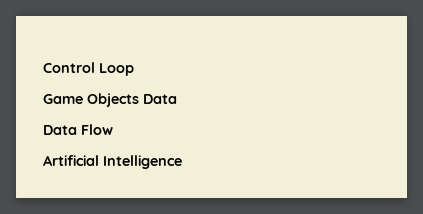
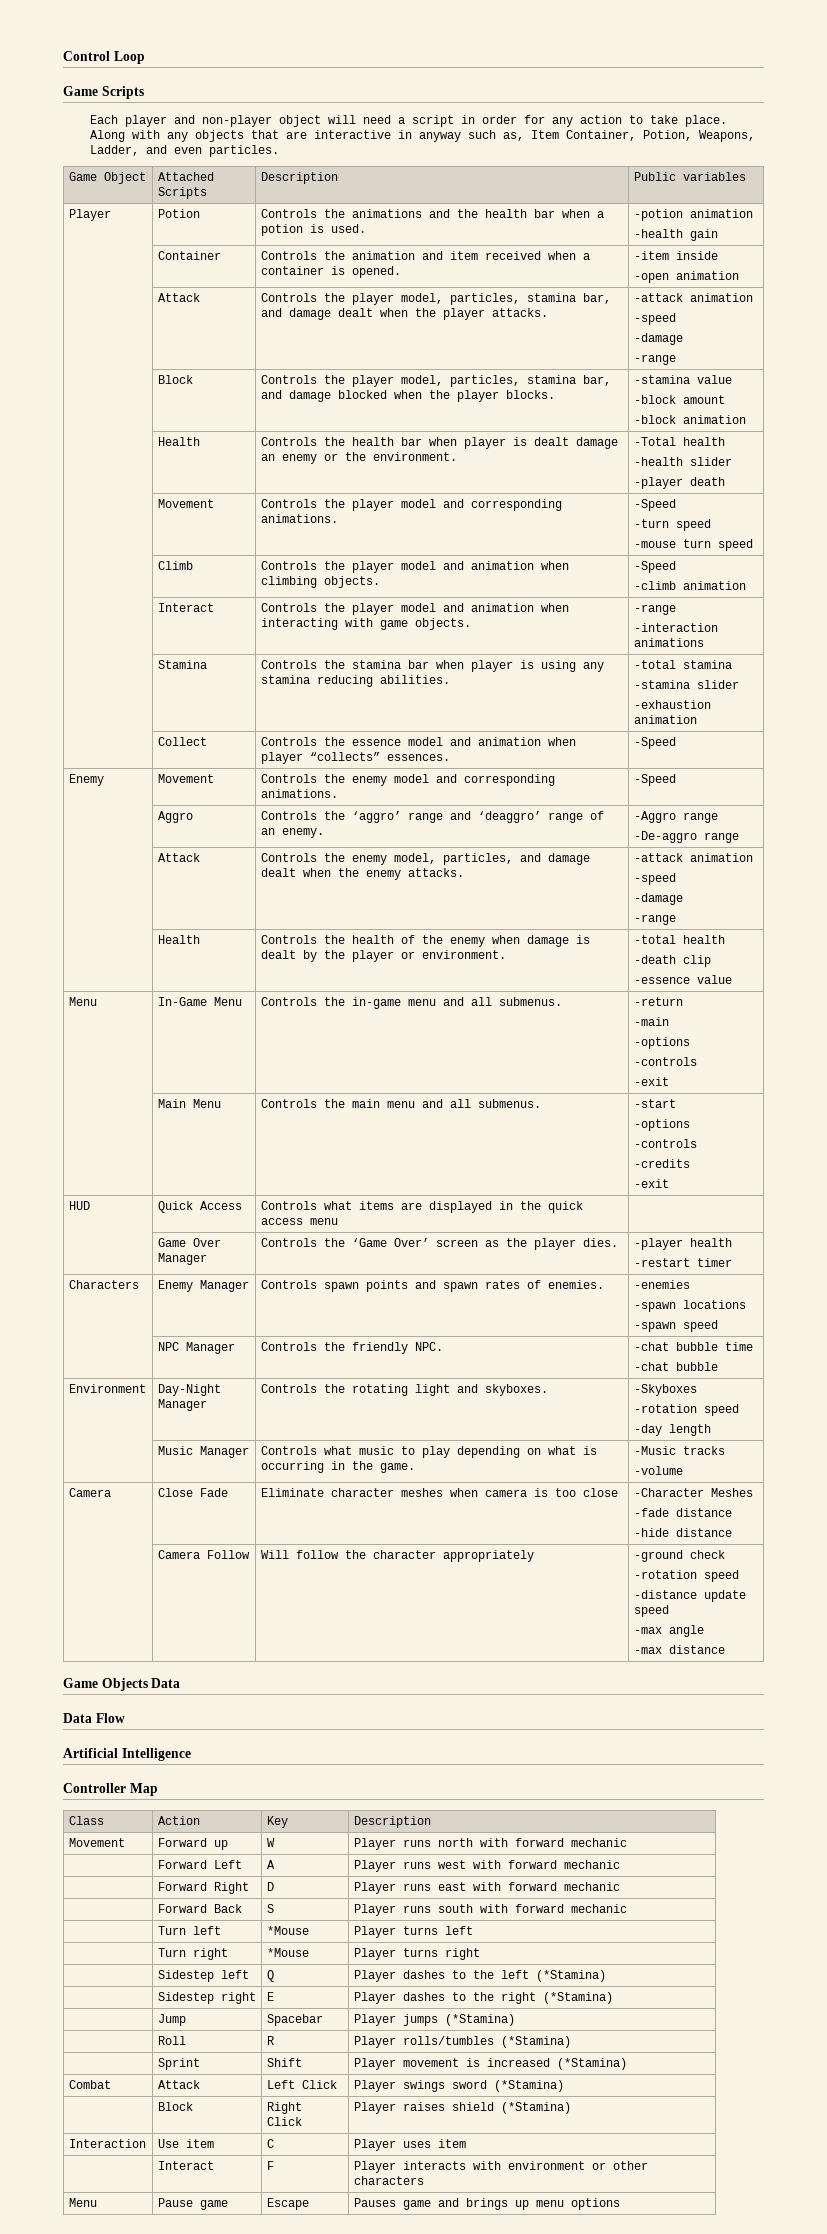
(134, 69) none -> [63,86,144,99] [90,115,728,127] [90,130,756,142] [90,145,280,157] [68,172,146,184] [157,172,214,181] [157,187,207,199] [260,172,338,184] [633,172,746,181] [68,209,111,221] [157,209,200,218] [260,209,604,218] [260,224,366,236] [633,209,753,221] [633,229,718,241] [157,251,221,260] [260,251,590,260] [260,266,401,278] [633,251,718,260] [633,271,739,283] [157,293,200,302] [260,293,611,305] [260,308,548,320] [633,293,753,302] [633,313,676,325] [633,333,683,345] [633,354,676,365] [157,375,193,384] [260,375,611,387] [260,390,555,402] [633,375,732,384] [633,395,725,404] [633,415,746,424] [157,437,200,446] [260,437,618,449] [260,452,457,464] [633,437,725,446] [633,457,732,466] [633,477,725,489] [157,499,214,508] [260,499,562,511] [260,514,338,523] [633,499,676,511] [633,519,711,531] [633,539,753,551] [157,561,193,570] [260,561,569,573] [260,576,380,588] [633,561,676,573] [633,581,746,590] [157,603,214,612] [260,603,569,615] [260,618,471,630] [633,604,676,615] [633,623,718,632] [633,638,704,647] [157,660,207,669] [260,660,604,672] [260,675,450,687] [633,660,732,669] [633,680,739,689] [633,700,711,709] [633,715,697,724] [157,737,207,746] [260,737,576,746] [260,752,450,764] [633,737,676,749] [68,774,104,786] [157,774,214,783] [260,774,555,786] [260,789,338,798] [633,774,676,786] [157,811,193,823] [260,811,604,823] [260,828,324,838] [633,811,718,823] [633,831,739,843] [157,853,200,862] [260,853,590,865] [260,868,464,880] [633,853,753,862] [633,873,676,885] [633,893,683,905] [633,914,676,925] [157,935,200,944] [260,935,590,947] [260,950,506,962] [633,935,725,944] [633,955,711,967] [633,975,732,984] [68,997,97,1006] [157,997,242,1006] [260,997,562,1009] [633,997,683,1006] [633,1017,669,1026] [633,1037,690,1049] [633,1057,697,1066] [633,1077,669,1086] [157,1099,221,1108] [260,1099,541,1108] [633,1099,676,1108] [633,1119,690,1131] [633,1139,697,1148] [633,1159,690,1168] [633,1179,669,1188] [68,1201,90,1210] [157,1201,242,1213] [260,1201,583,1213] [260,1218,338,1225] [157,1238,221,1247] [157,1253,207,1265] [260,1238,618,1250] [633,1238,732,1250] [633,1258,732,1267] [68,1280,139,1289] [157,1280,249,1292] [260,1280,604,1292] [633,1280,690,1289] [633,1300,746,1312] [633,1320,718,1332] [157,1342,235,1354] [260,1342,443,1354] [633,1342,753,1351] [633,1362,718,1371] [68,1384,146,1393] [157,1384,221,1396] [157,1399,207,1411] [260,1384,548,1396] [633,1384,697,1396] [633,1404,739,1416] [633,1424,711,1436] [157,1446,249,1458] [260,1446,597,1458] [260,1461,415,1473] [633,1446,725,1455] [633,1466,683,1475] [68,1488,111,1497] [157,1488,228,1497] [260,1488,618,1497] [633,1488,753,1497] [633,1508,732,1517] [633,1528,732,1537] [157,1550,250,1559] [260,1550,534,1562] [633,1550,725,1562] [633,1570,739,1582] [633,1590,746,1602] [633,1605,669,1617] [633,1625,704,1637] [633,1645,725,1654] // Game Scripts // Each player and non-player object will need a script in order for any action to take place. Along with any objects that are interactive in anyway such as, Item Container, Potion, Weapons, Ladder, and even particles. // Game Object | Attached Scripts | Description | Public variables // Player | Potion | Controls the animations and the health bar when a potion is used. | -potion animation // -health gain // | Container | Controls the animation and item received when a container is opened. | -item inside // -open animation // | Attack | Controls the player model, particles, stamina bar, and damage dealt when the player attacks. | -attack animation // -speed // -damage // -range // | Block | Controls the player model, particles, stamina bar, and damage blocked when the player blocks. | -stamina value // -block amount // -block animation // | Health | Controls the health bar when player is dealt damage an enemy or the environment. | -Total health // -health slider // -player death // | Movement | Controls the player model and corresponding animations. | -Speed // -turn speed // -mouse turn speed // | Climb | Controls the player model and animation when climbing objects. | -Speed // -climb animation // | Interact | Controls the player model and animation when interacting with game objects. | -range // -interaction animations // | Stamina | Controls the stamina bar when player is using any stamina reducing abilities. | -total stamina // -stamina slider // -exhaustion animation // | Collect | Controls the essence model and animation when player “collects” essences. | -Speed // Enemy | Movement | Controls the enemy model and corresponding animations. | -Speed // | Aggro | Controls the ‘aggro’ range and ‘deaggro’ range of an enemy. | -Aggro range // -De-aggro range // | Attack | Controls the enemy model, particles, and damage dealt when the enemy attacks. | -attack animation // -speed // -damage // -range // | Health | Controls the health of the enemy when damage is dealt by the player or environment. | -total health // -death clip // -essence value // Menu | In-Game Menu | Controls the in-game menu and all submenus. | -return // -main // -options // -controls // -exit // | Main Menu | Controls the main menu and all submenus. | -start // -options // -controls // -credits // -exit // HUD | Quick Access | Controls what items are displayed in the quick access menu | // | Game Over Manager | Controls the ‘Game Over’ screen as the player dies. | -player health // -restart timer // Characters | Enemy Manager | Controls spawn points and spawn rates of enemies. | -enemies // -spawn locations // -spawn speed // | NPC Manager | Controls the friendly NPC. | -chat bubble time // -chat bubble // Environment | Day-Night Manager | Controls the rotating light and skyboxes. | -Skyboxes // -rotation speed // -day length // | Music Manager | Controls what music to play depending on what is occurring in the game. | -Music tracks // -volume // Camera | Close Fade | Eliminate character meshes when camera is too close | -Character Meshes // -fade distance // -hide distance // | Camera Follow | Will follow the character appropriately | -ground check // -rotation speed // -distance update speed // -max angle // -max distance
(182, 162) none -> [63,1783,158,1796] [68,1816,104,1825] [157,1816,200,1825] [266,1816,288,1828] [353,1816,431,1828] [68,1838,125,1847] [157,1838,228,1850] [266,1838,275,1847] [353,1838,627,1850] [157,1860,242,1869] [266,1860,275,1869] [353,1860,620,1872] [157,1882,249,1894] [266,1882,274,1891] [353,1882,620,1894] [157,1904,242,1913] [266,1904,274,1913] [353,1904,627,1916] [157,1926,221,1935] [266,1926,309,1935] [353,1926,473,1938] [157,1948,228,1960] [266,1948,309,1957] [353,1948,480,1960] [157,1970,249,1982] [266,1970,274,1982] [353,1970,606,1982] [157,1992,256,2004] [266,1992,274,2001] [353,1992,613,2004] [157,2014,186,2026] [266,2014,323,2026] [353,2014,515,2026] [157,2036,186,2045] [266,2036,274,2045] [353,2036,571,2048] [157,2058,200,2070] [266,2058,302,2067] [353,2058,627,2070] [68,2080,111,2089] [157,2080,200,2089] [266,2080,337,2089] [353,2080,564,2092] [157,2102,193,2111] [266,2102,302,2114] [266,2117,302,2126] [353,2102,571,2114] [68,2139,146,2148] [157,2139,214,2148] [266,2139,274,2148] [353,2139,466,2151] [157,2161,214,2170] [266,2161,274,2170] [353,2161,648,2173] [353,2176,424,2185] [68,2198,97,2207] [157,2198,228,2210] [266,2198,309,2210] [353,2198,620,2210] // Controller Map // Class | Action | Key | Description // Movement | Forward up | W | Player runs north with forward mechanic // | Forward Left | A | Player runs west with forward mechanic // | Forward Right | D | Player runs east with forward mechanic // | Forward Back | S | Player runs south with forward mechanic // | Turn left | *Mouse | Player turns left // | Turn right | *Mouse | Player turns right // | Sidestep left | Q | Player dashes to the left (*Stamina) // | Sidestep right | E | Player dashes to the right (*Stamina) // | Jump | Spacebar | Player jumps (*Stamina) // | Roll | R | Player rolls/tumbles (*Stamina) // | Sprint | Shift | Player movement is increased (*Stamina) // Combat | Attack | Left Click | Player swings sword (*Stamina) // | Block | Right Click | Player raises shield (*Stamina) // Interaction | Use item | C | Player uses item // | Interact | F | Player interacts with environment or other characters // Menu | Pause game | Escape | Pauses game and brings up menu options

